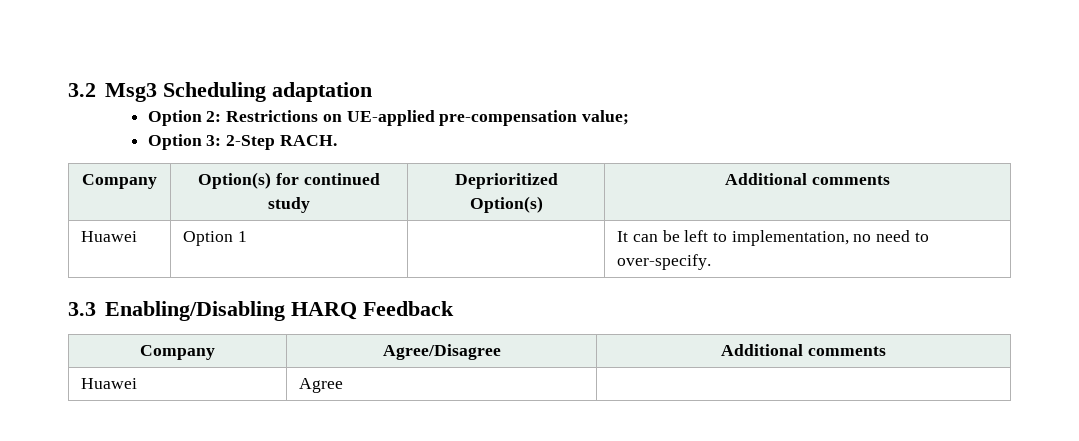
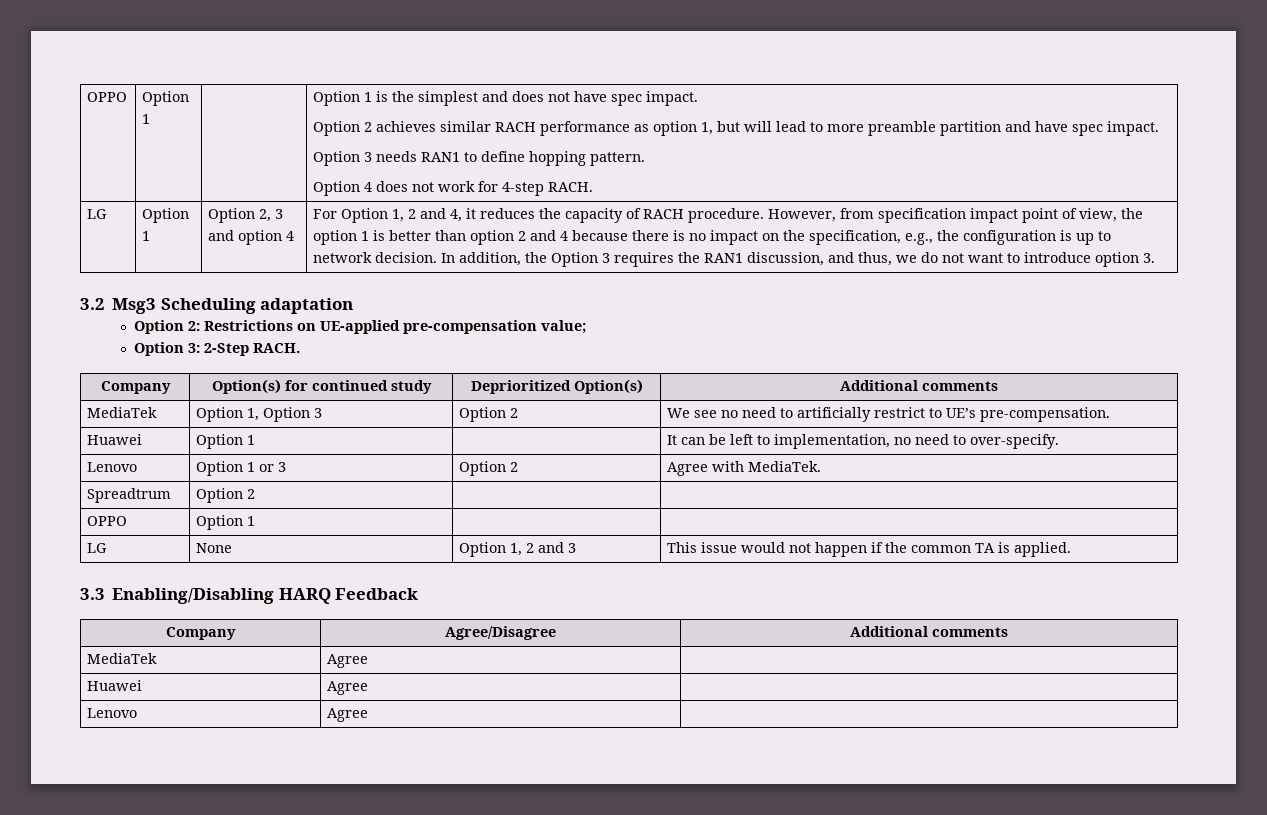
(68, 90) none -> [87,92,128,102] [142,91,190,106] [142,114,151,124] [313,91,699,106] [313,121,1160,136] [313,151,646,166] [313,181,594,196] [87,209,108,219] [142,208,190,223] [142,231,151,241] [208,208,284,223] [208,230,295,245] [313,208,1144,223] [313,230,1112,245] [313,252,1156,267] OPPO | Option 1 | | Option 1 is the simplest and does not have spec impact. // Option 2 achieves similar RACH performance as option 1, but will lead to more preamble partition and have spec impact. // Option 3 needs RAN1 to define hopping pattern. // Option 4 does not work for 4-step RACH. // LG | Option 1 | Option 2, 3 and option 4 | For Option 1, 2 and 4, it reduces the capacity of RACH procedure. However, from specification impact point of view, the option 1 is better than option 2 and 4 because there is no impact on the specification, e.g., the configuration is up to network decision. In addition, the Option 3 requires the RAN1 discussion, and thus, we do not want to introduce option 3. //
(890, 180) none -> [87,407,158,418] [196,407,323,422] [459,407,519,422] [667,407,1111,422] // MediaTek | Option 1, Option 3 | Option 2 | We see no need to artificially restrict to UE’s pre-compensation.
(712, 262) none -> [87,462,138,472] [196,461,287,476] [459,461,519,476] [667,461,822,476] [87,488,172,503] [196,488,256,503] [87,516,128,526] [196,515,256,530] [87,543,108,553] [196,543,233,553] [459,542,577,557] [667,542,1072,557] // Lenovo | Option 1 or 3 | Option 2 | Agree with MediaTek. // Spreadtrum | Option 2 | | // OPPO | Option 1 | | // LG | None | Option 1, 2 and 3 | This issue would not happen if the common TA is applied.
(886, 351) none -> [87,653,158,664] [327,654,369,668] // MediaTek | Agree |
(344, 385) none -> [87,708,138,718] [327,708,369,722] // Lenovo | Agree |

